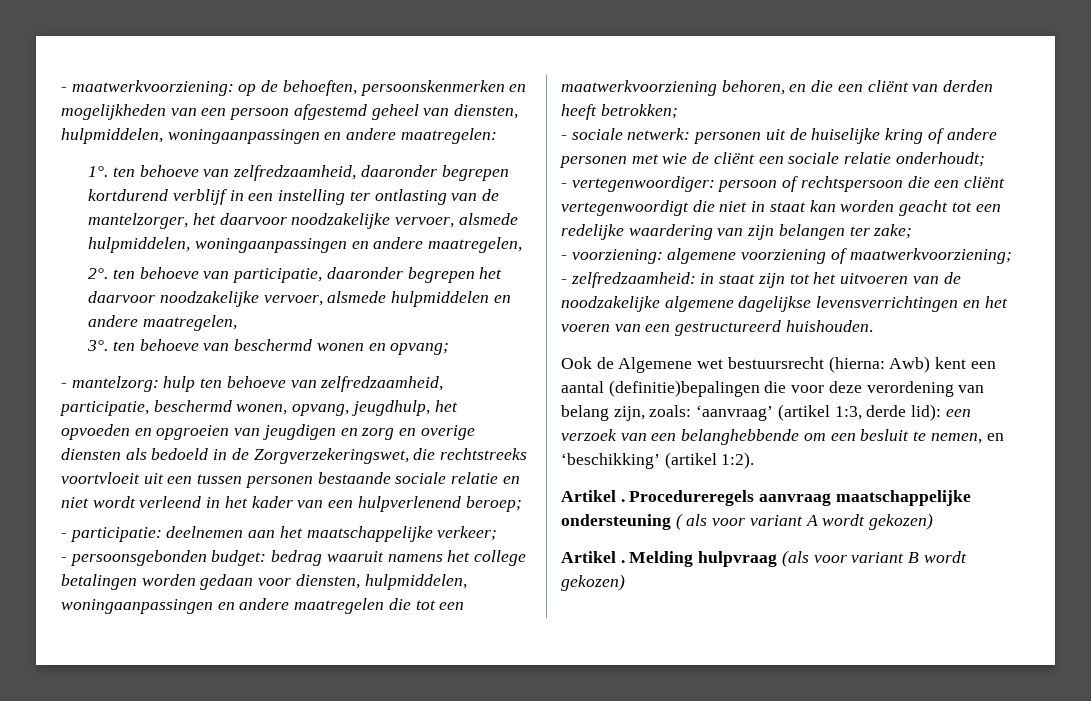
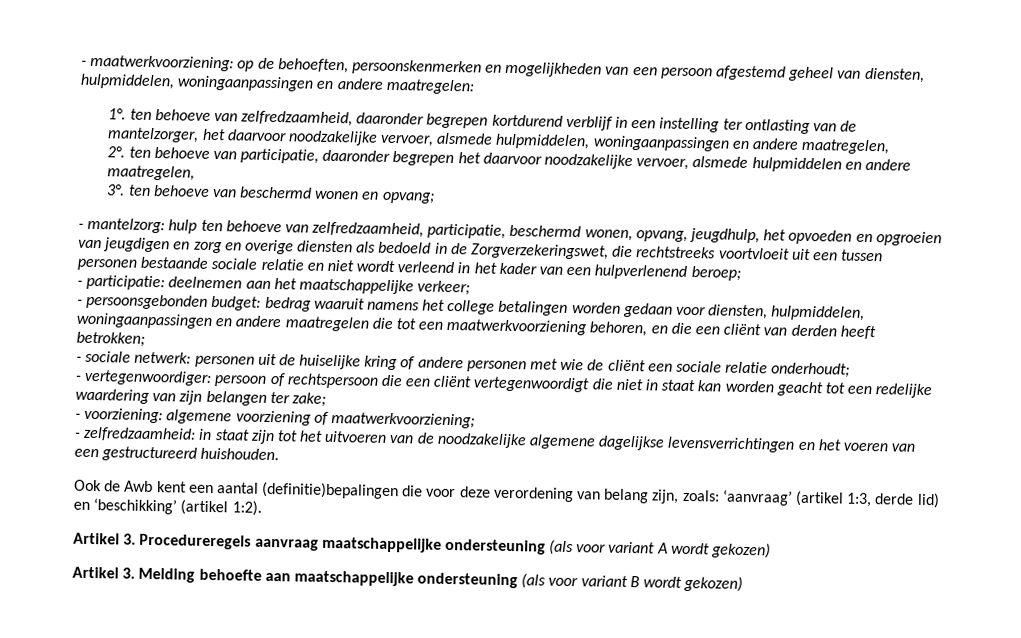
[618,356,931,373] Algemene wet bestuursrecht (hierna: Awb) -> [124,480,154,493] Awb
[911,404,971,421] [561,429,982,445] lid): een verzoek van een belanghebbende om een besluit te nemen, -> [916,492,940,509] lid)
[620,499,625,502] . -> [123,533,137,545] 3.
[675,513,708,530] ( als -> [549,539,575,556] (als
[620,551,778,567] . Melding hulpvraag -> [122,567,519,589] 3. Melding behoefte aan maatschappelijke ondersteuning

